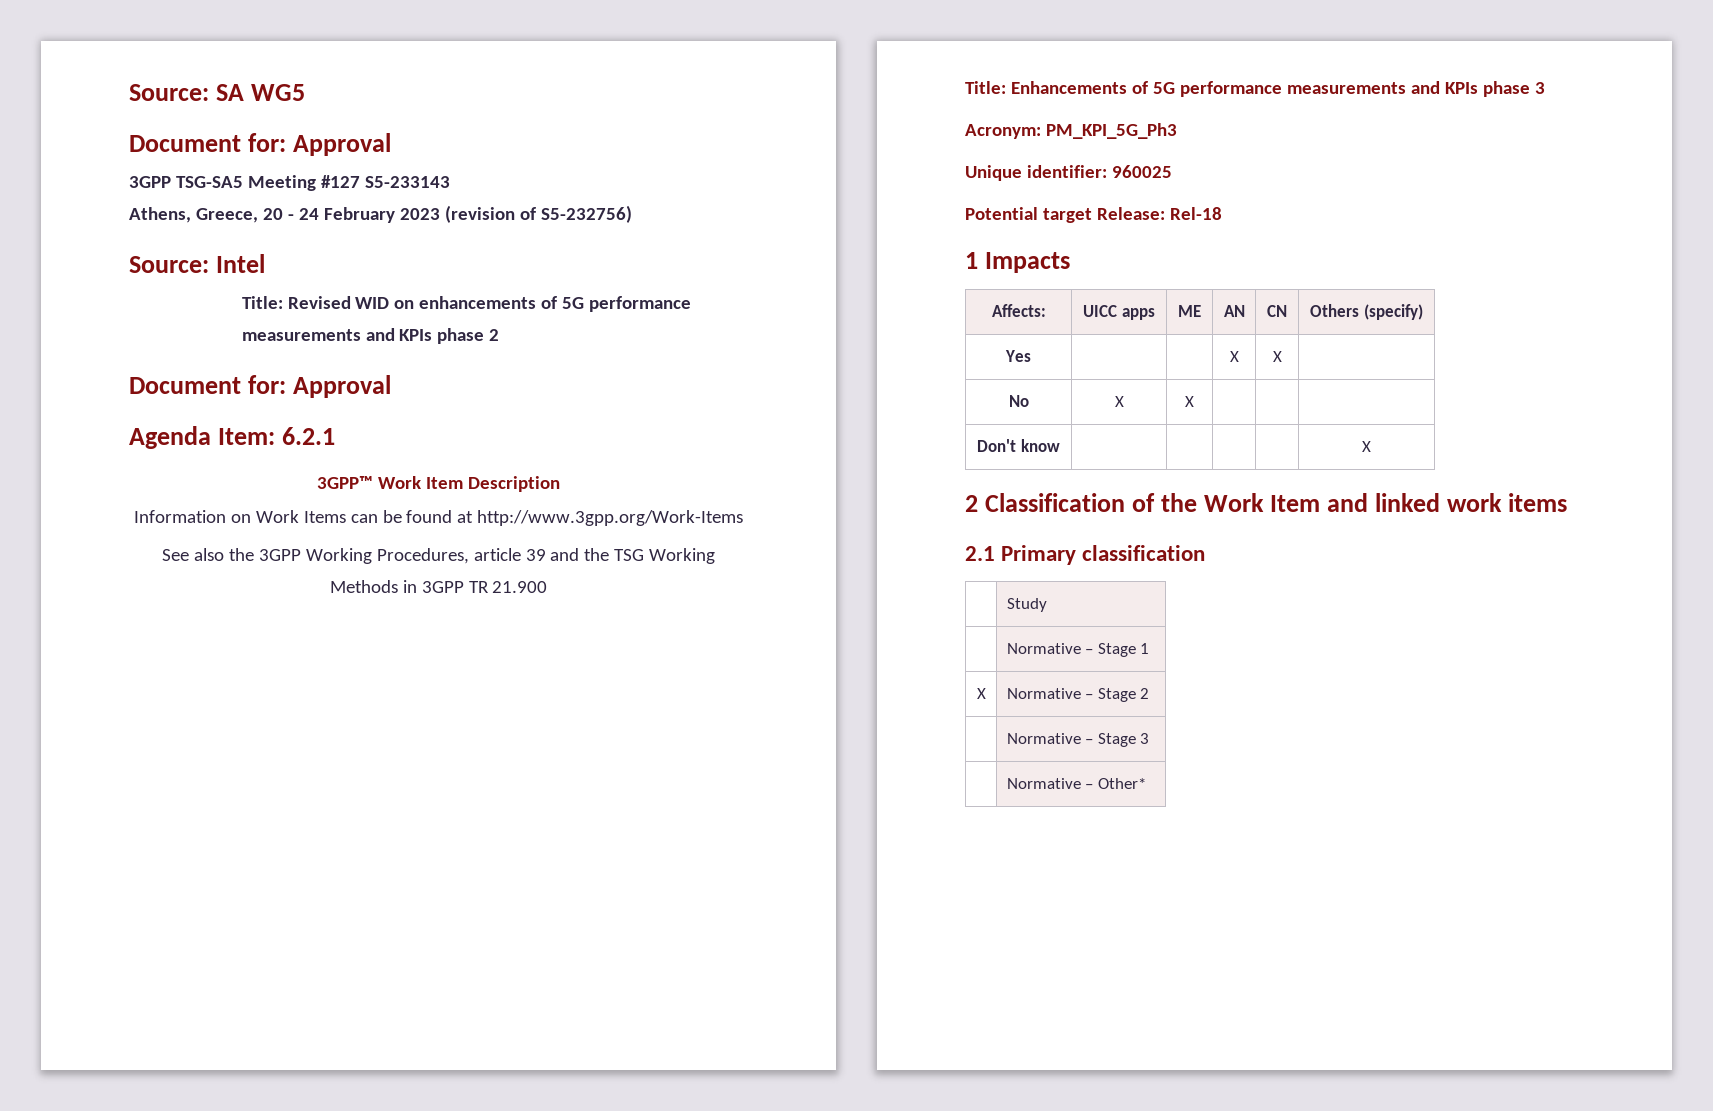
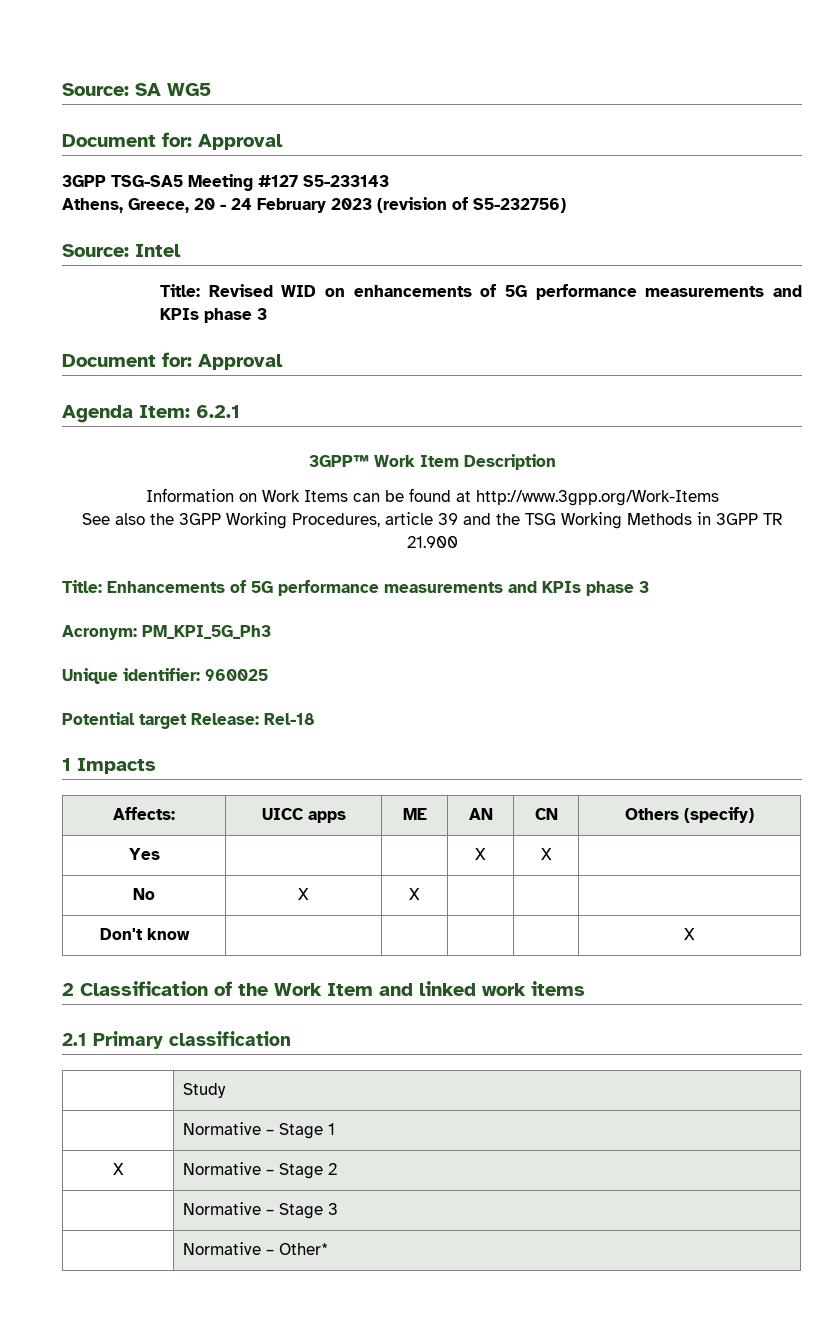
[489,329,500,341] 2 -> [256,308,267,320] 3

